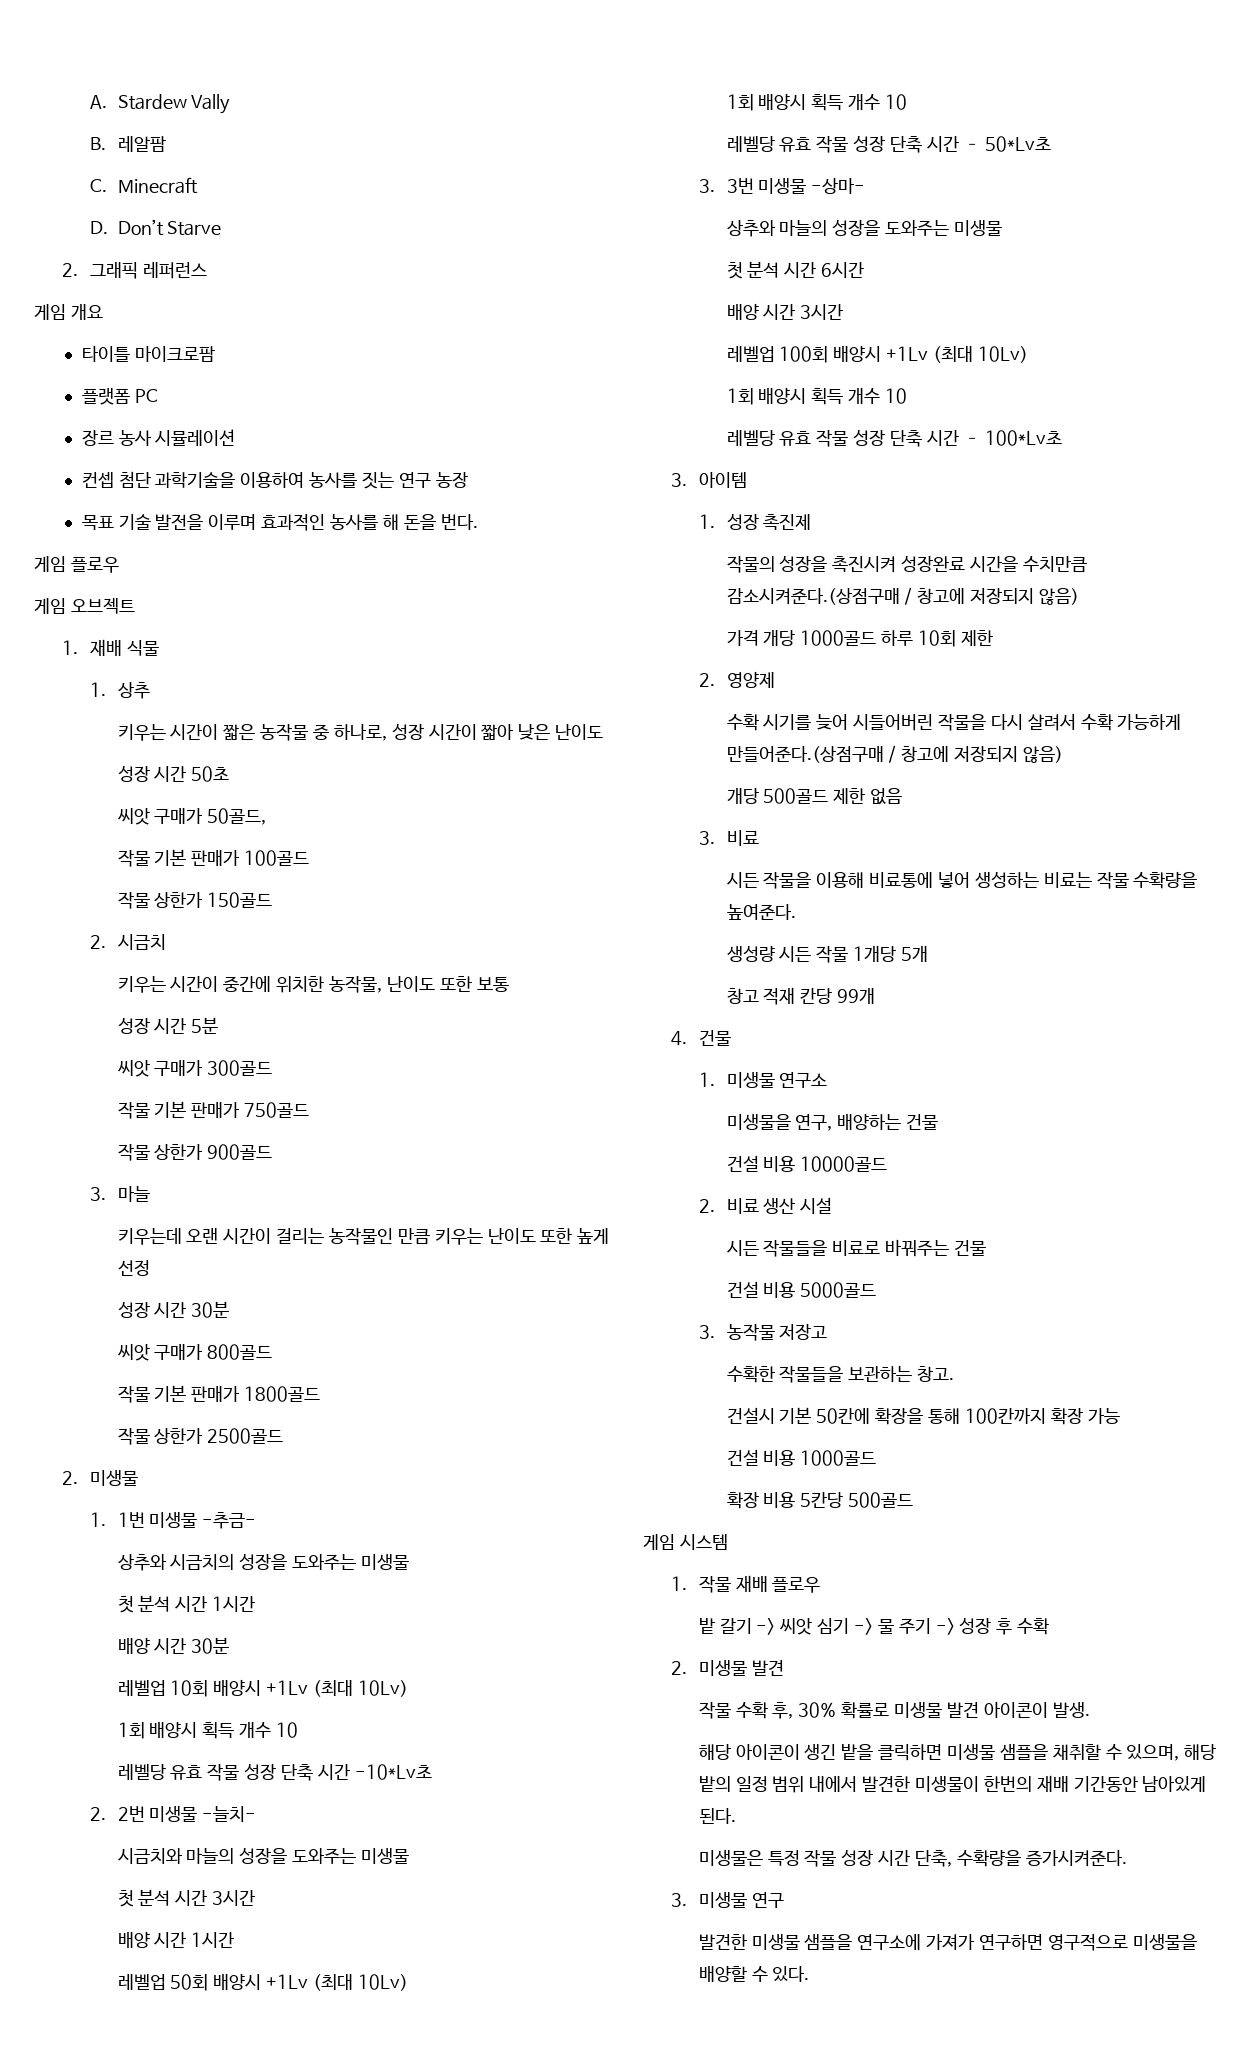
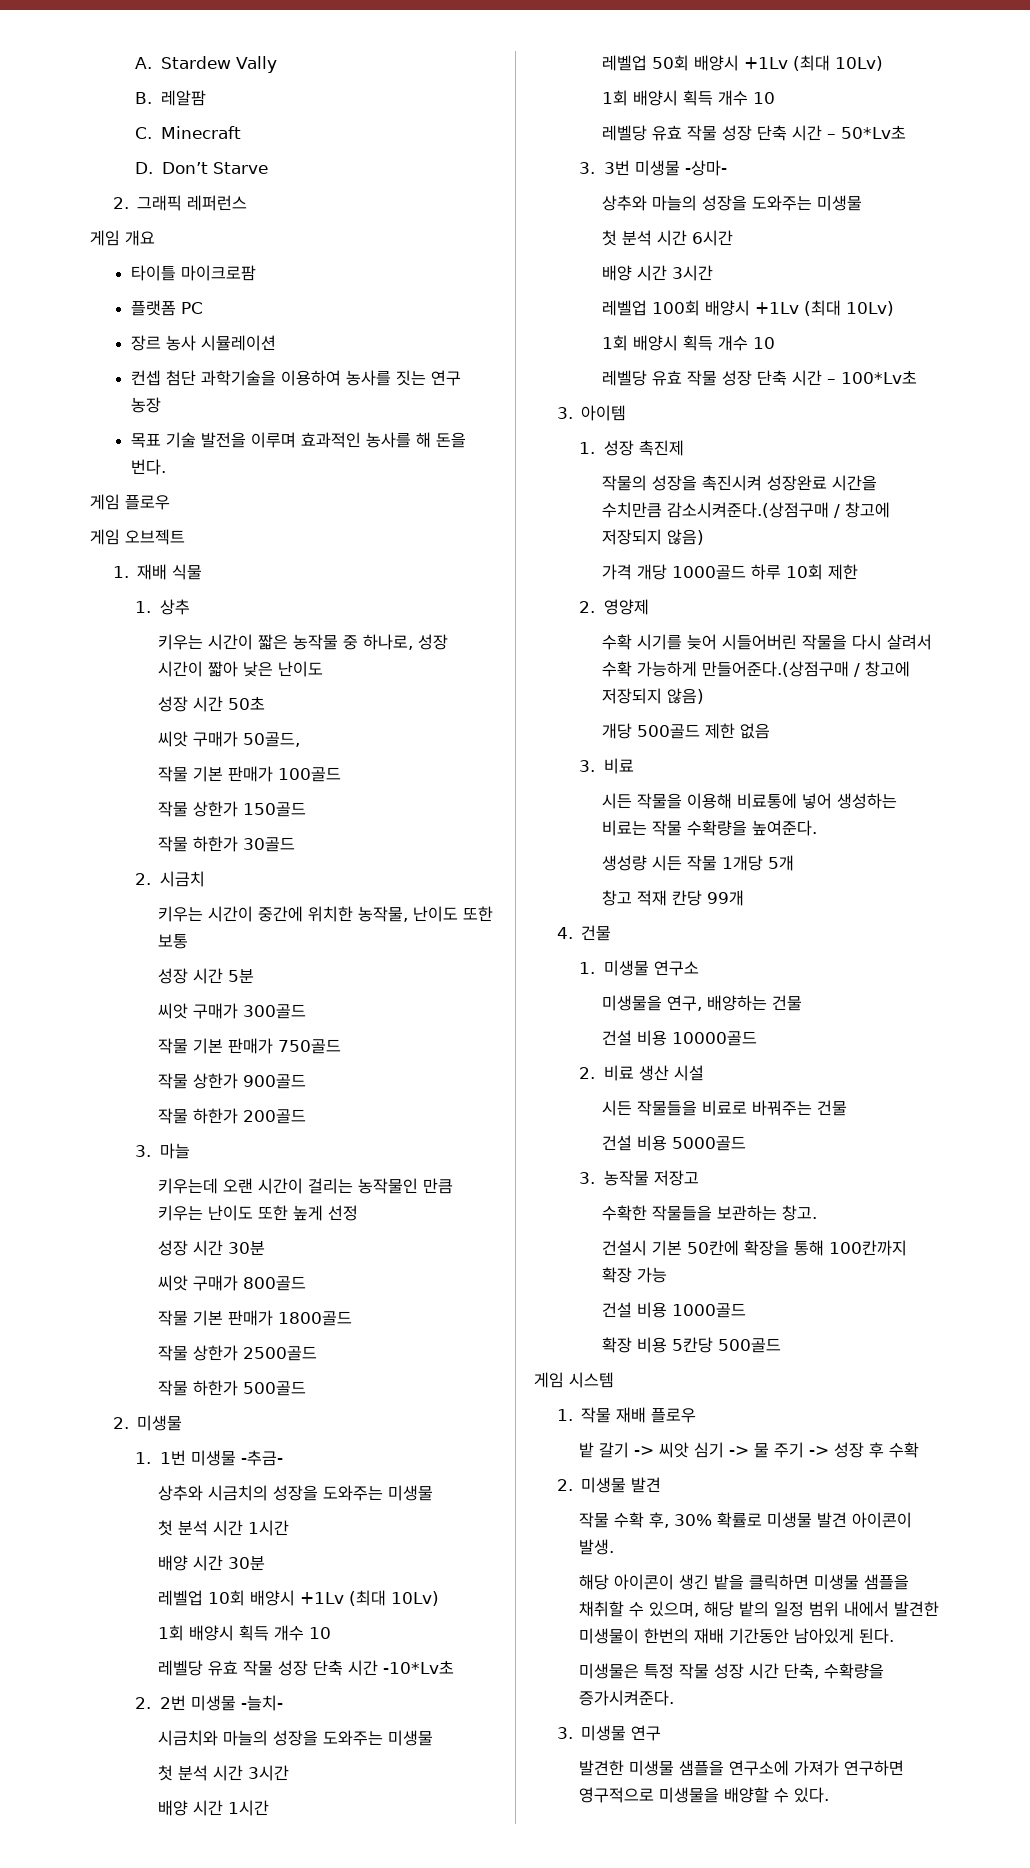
(273, 900) none -> [157,836,295,852] // 작물 하한가 30골드
(273, 1152) none -> [157,1108,306,1124] // 작물 하한가 200골드
(284, 1436) none -> [157,1380,306,1396] // 작물 하한가 500골드

